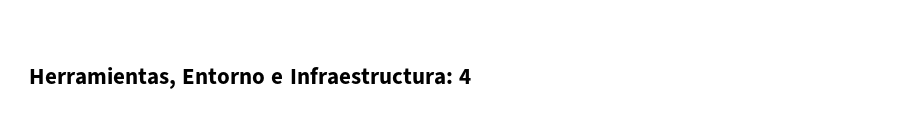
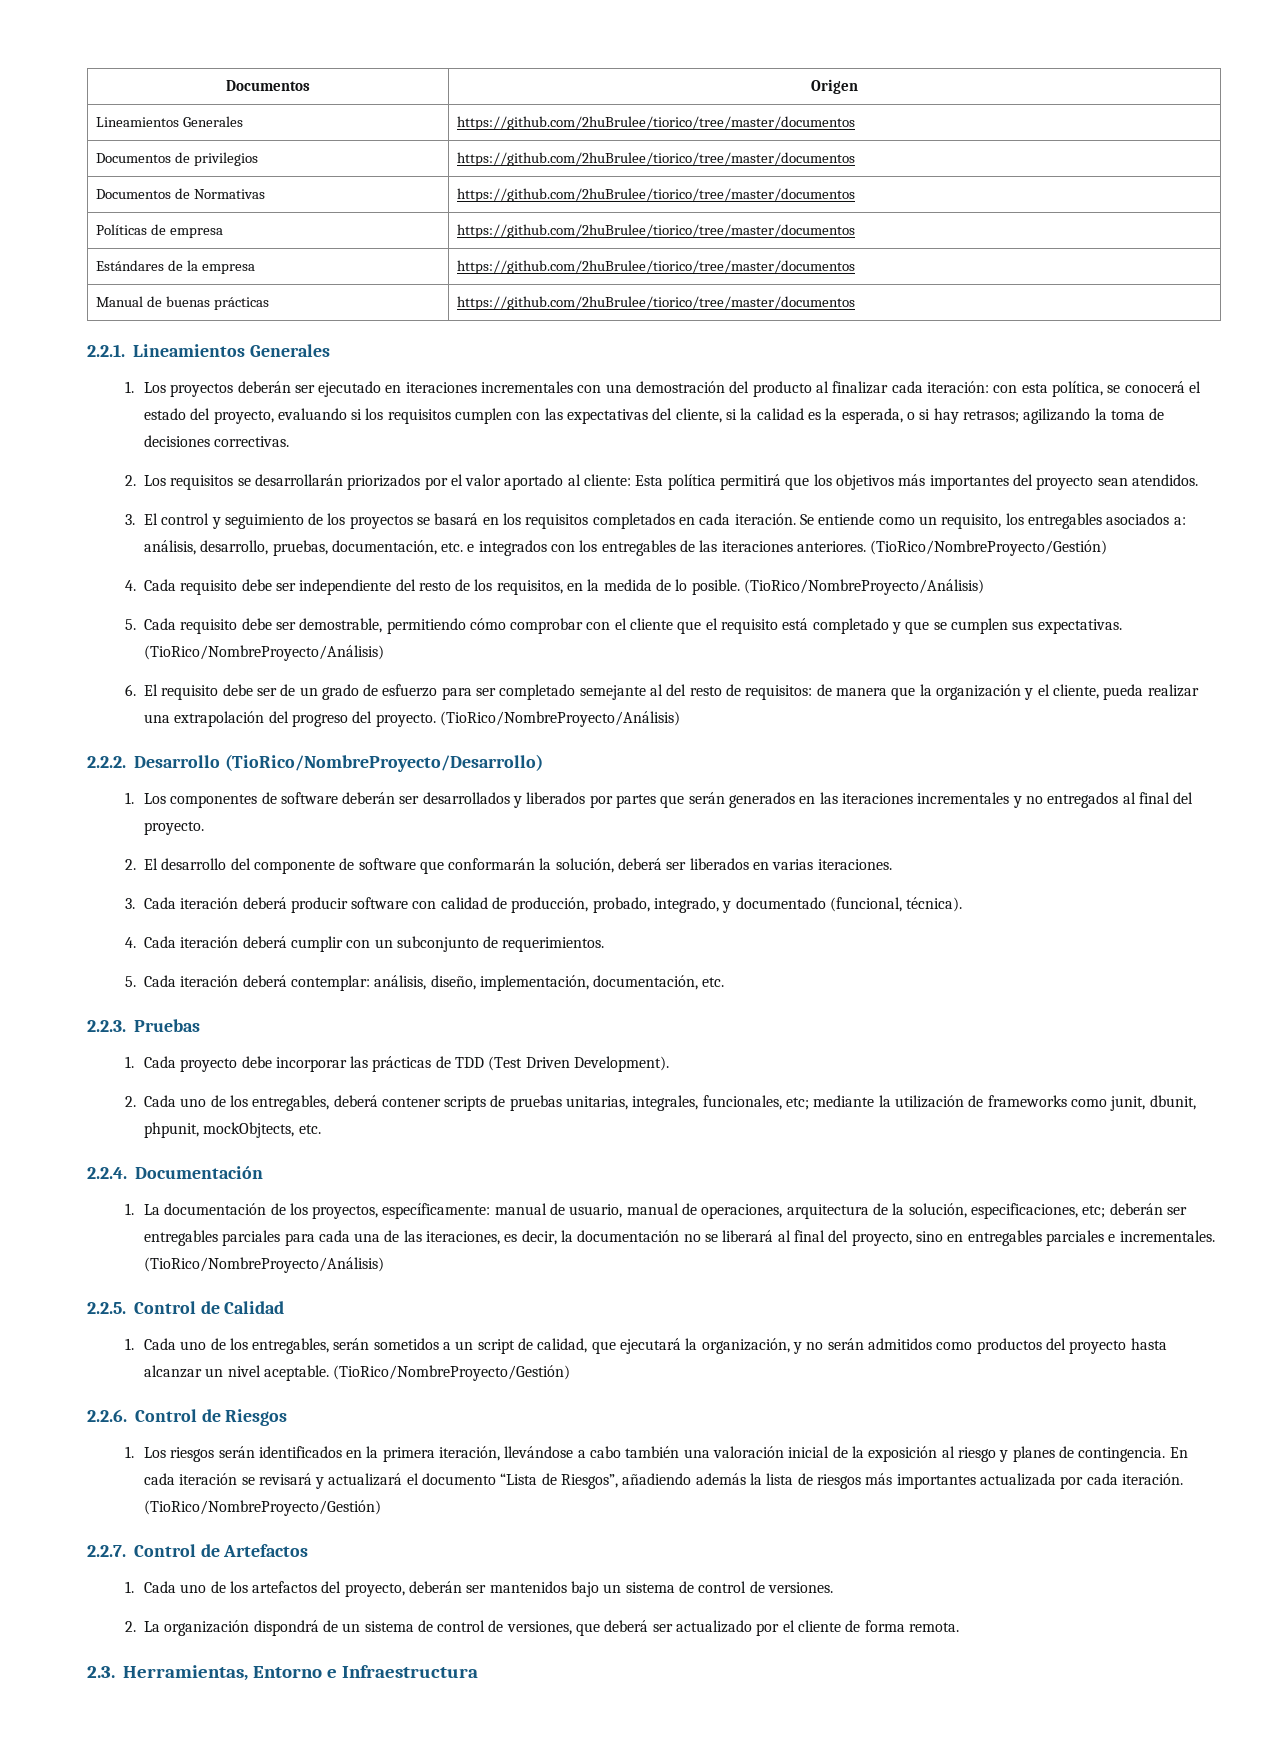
(29, 78) none -> [226,80,310,91] [811,79,858,94] [96,116,244,127] [457,116,856,130] [96,152,259,166] [457,152,856,166] [96,188,266,199] [457,188,856,202] [96,224,224,238] [457,224,856,238] [96,260,256,274] [457,260,856,274] [96,296,270,310] [457,296,856,310] [87,344,330,357] [124,381,1201,397] [143,408,1165,424] [143,435,290,447] [124,474,1198,490] [124,513,1186,529] [143,540,1108,556] [124,579,985,595] [124,618,1122,634] [143,645,384,661] [124,684,1199,700] [143,711,680,727] [87,754,543,772] [124,792,1194,808] [143,821,204,835] [124,858,892,874] [124,897,963,913] [124,936,605,952] [124,975,725,991] [87,1019,200,1032] [124,1056,670,1072] [124,1095,1196,1111] [143,1122,321,1138] [87,1166,263,1179] [124,1203,1187,1219] [143,1230,1215,1246] [143,1257,384,1273] [87,1301,285,1314] [124,1338,1167,1354] [143,1365,571,1381] [87,1409,288,1426] [124,1446,1188,1462] [143,1473,1183,1489] [143,1500,381,1516] [87,1544,309,1557] [124,1581,834,1597] [124,1620,960,1636] [87,1666,115,1678] Documentos | Origen // Lineamientos Generales | https://github.com/2huBrulee/tiorico/tree/master/documentos // Documentos de privilegios | https://github.com/2huBrulee/tiorico/tree/master/documentos // Documentos de Normativas | https://github.com/2huBrulee/tiorico/tree/master/documentos // Políticas de empresa | https://github.com/2huBrulee/tiorico/tree/master/documentos // Estándares de la empresa | https://github.com/2huBrulee/tiorico/tree/master/documentos // Manual de buenas prácticas | https://github.com/2huBrulee/tiorico/tree/master/documentos // 2.2.1. Lineamientos Generales // 1. Los proyectos deberán ser ejecutado en iteraciones incrementales con una demostración del producto al finalizar cada iteración: con esta política, se conocerá el estado del proyecto, evaluando si los requisitos cumplen con las expectativas del cliente, si la calidad es la esperada, o si hay retrasos; agilizando la toma de decisiones correctivas. // 2. Los requisitos se desarrollarán priorizados por el valor aportado al cliente: Esta política permitirá que los objetivos más importantes del proyecto sean atendidos. // 3. El control y seguimiento de los proyectos se basará en los requisitos completados en cada iteración. Se entiende como un requisito, los entregables asociados a: análisis, desarrollo, pruebas, documentación, etc. e integrados con los entregables de las iteraciones anteriores. (TioRico/NombreProyecto/Gestión) // 4. Cada requisito debe ser independiente del resto de los requisitos, en la medida de lo posible. (TioRico/NombreProyecto/Análisis) // 5. Cada requisito debe ser demostrable, permitiendo cómo comprobar con el cliente que el requisito está completado y que se cumplen sus expectativas. (TioRico/NombreProyecto/Análisis) // 6. El requisito debe ser de un grado de esfuerzo para ser completado semejante al del resto de requisitos: de manera que la organización y el cliente, pueda realizar una extrapolación del progreso del proyecto. (TioRico/NombreProyecto/Análisis) // 2.2.2. Desarrollo (TioRico/NombreProyecto/Desarrollo) // 1. Los componentes de software deberán ser desarrollados y liberados por partes que serán generados en las iteraciones incrementales y no entregados al final del proyecto. // 2. El desarrollo del componente de software que conformarán la solución, deberá ser liberados en varias iteraciones. // 3. Cada iteración deberá producir software con calidad de producción, probado, integrado, y documentado (funcional, técnica). // 4. Cada iteración deberá cumplir con un subconjunto de requerimientos. // 5. Cada iteración deberá contemplar: análisis, diseño, implementación, documentación, etc. // 2.2.3. Pruebas // 1. Cada proyecto debe incorporar las prácticas de TDD (Test Driven Development). // 2. Cada uno de los entregables, deberá contener scripts de pruebas unitarias, integrales, funcionales, etc; mediante la utilización de frameworks como junit, dbunit, phpunit, mockObjtects, etc. // 2.2.4. Documentación // 1. La documentación de los proyectos, específicamente: manual de usuario, manual de operaciones, arquitectura de la solución, especificaciones, etc; deberán ser entregables parciales para cada una de las iteraciones, es decir, la documentación no se liberará al final del proyecto, sino en entregables parciales e incrementales. (TioRico/NombreProyecto/Análisis) // 2.2.5. Control de Calidad // 1. Cada uno de los entregables, serán sometidos a un script de calidad, que ejecutará la organización, y no serán admitidos como productos del proyecto hasta alcanzar un nivel aceptable. (TioRico/NombreProyecto/Gestión) // 2.2.6. Control de Riesgos // 1. Los riesgos serán identificados en la primera iteración, llevándose a cabo también una valoración inicial de la exposición al riesgo y planes de contingencia. En cada iteración se revisará y actualizará el documento “Lista de Riesgos”, añadiendo además la lista de riesgos más importantes actualizada por cada iteración. (TioRico/NombreProyecto/Gestión) // 2.2.7. Control de Artefactos // 1. Cada uno de los artefactos del proyecto, deberán ser mantenidos bajo un sistema de control de versiones. // 2. La organización dispondrá de un sistema de control de versiones, que deberá ser actualizado por el cliente de forma remota. // 2.3.
[289,67,471,85] Infraestructura: 4 -> [341,1665,478,1678] Infraestructura

